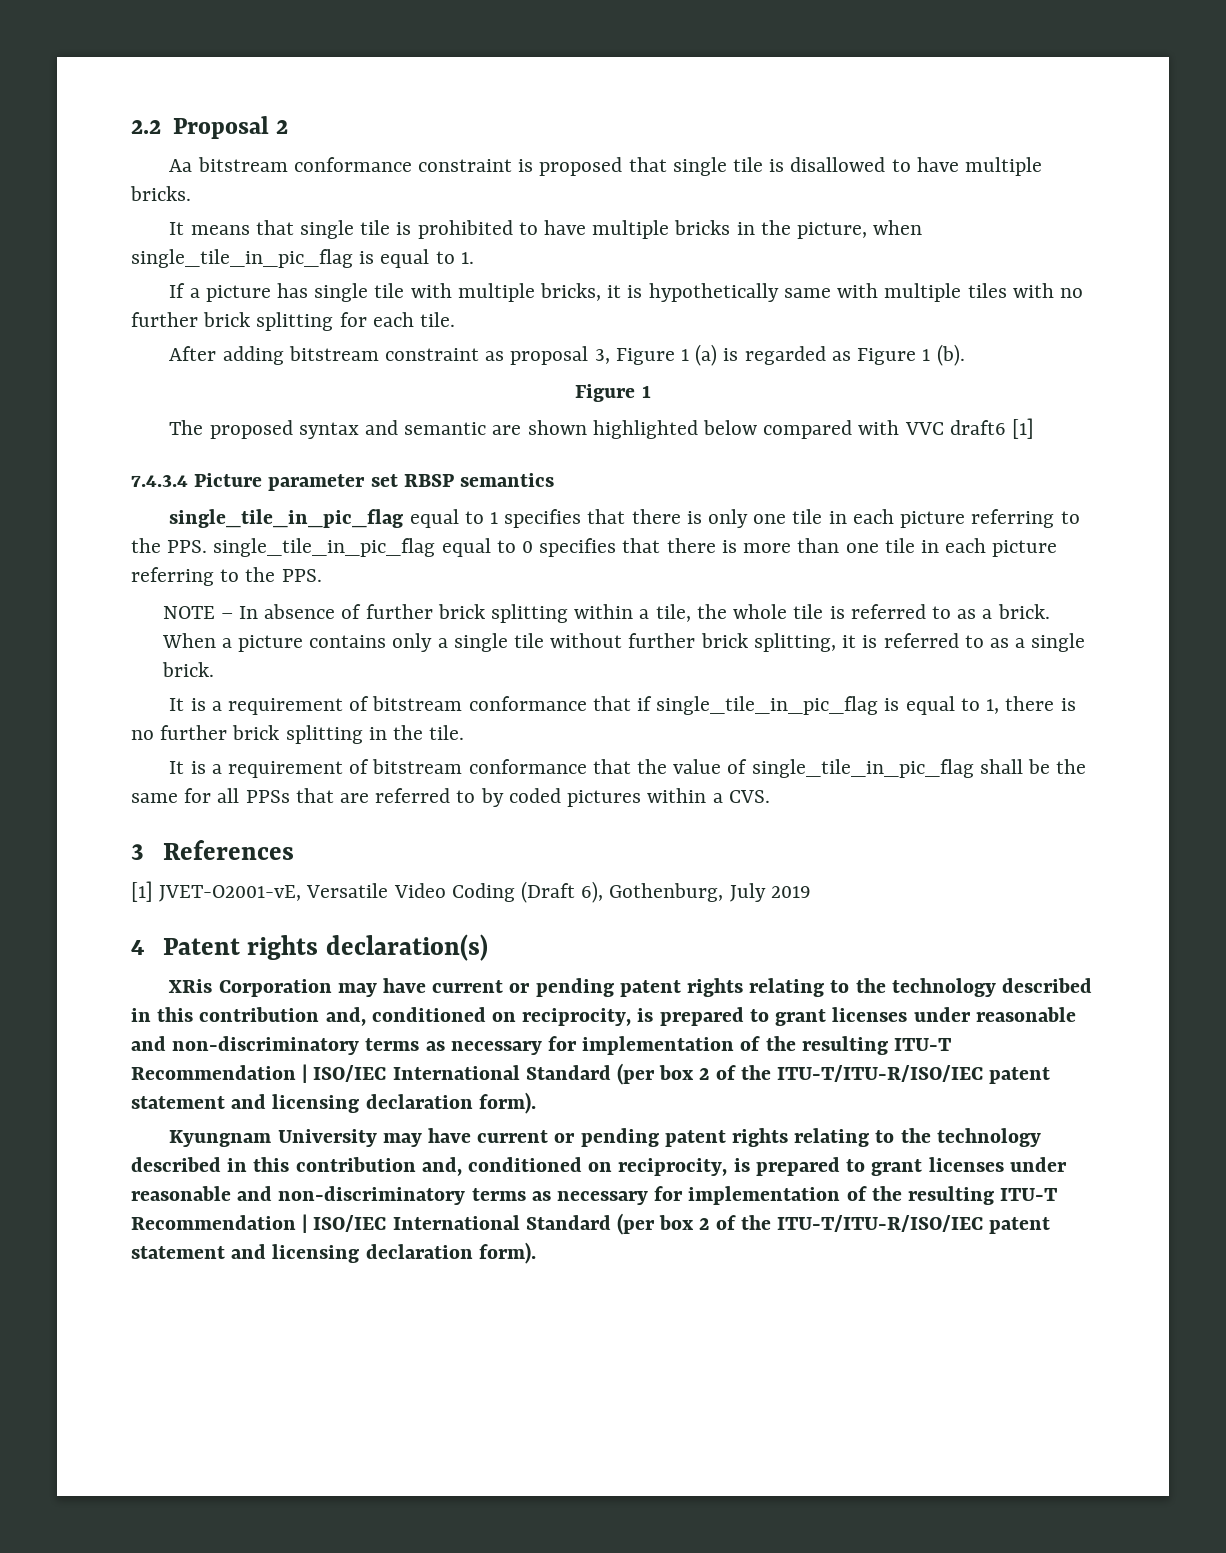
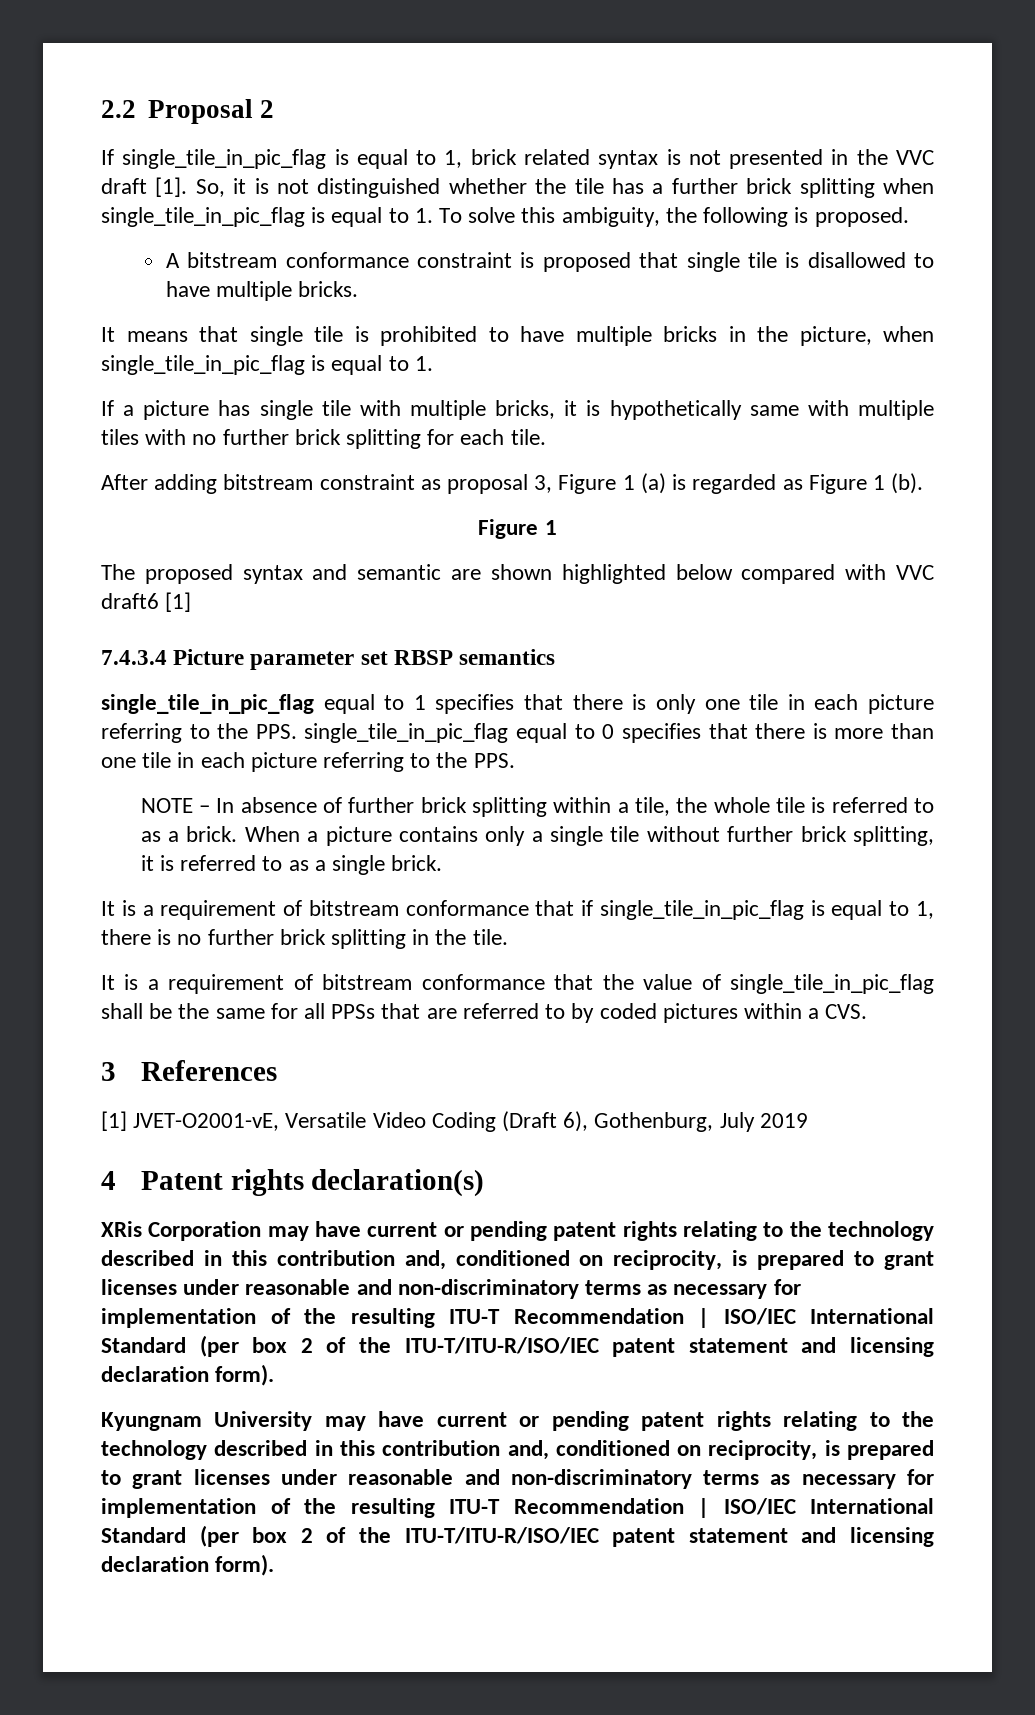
[169,159,193,172] Aa -> [101,149,935,169] [101,177,934,198] [101,207,909,227] [166,253,181,268] If single_tile_in_pic_flag is equal to 1, brick related syntax is not presented in the VVC draft [1]. So, it is not distinguished whether the tile has a further brick splitting when single_tile_in_pic_flag is equal to 1. To solve this ambiguity, the following is proposed. // A

